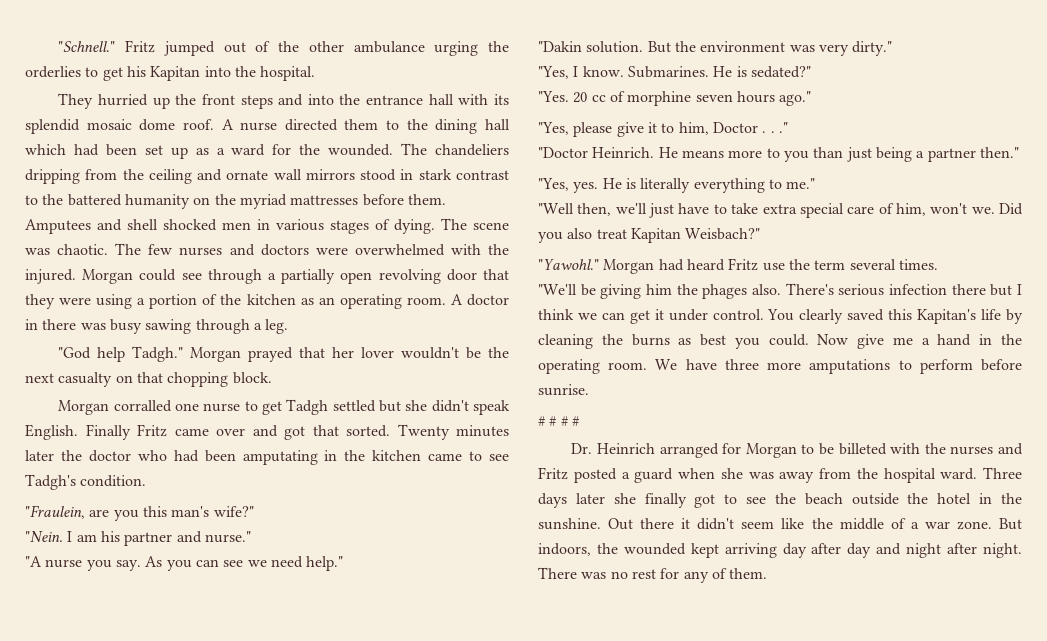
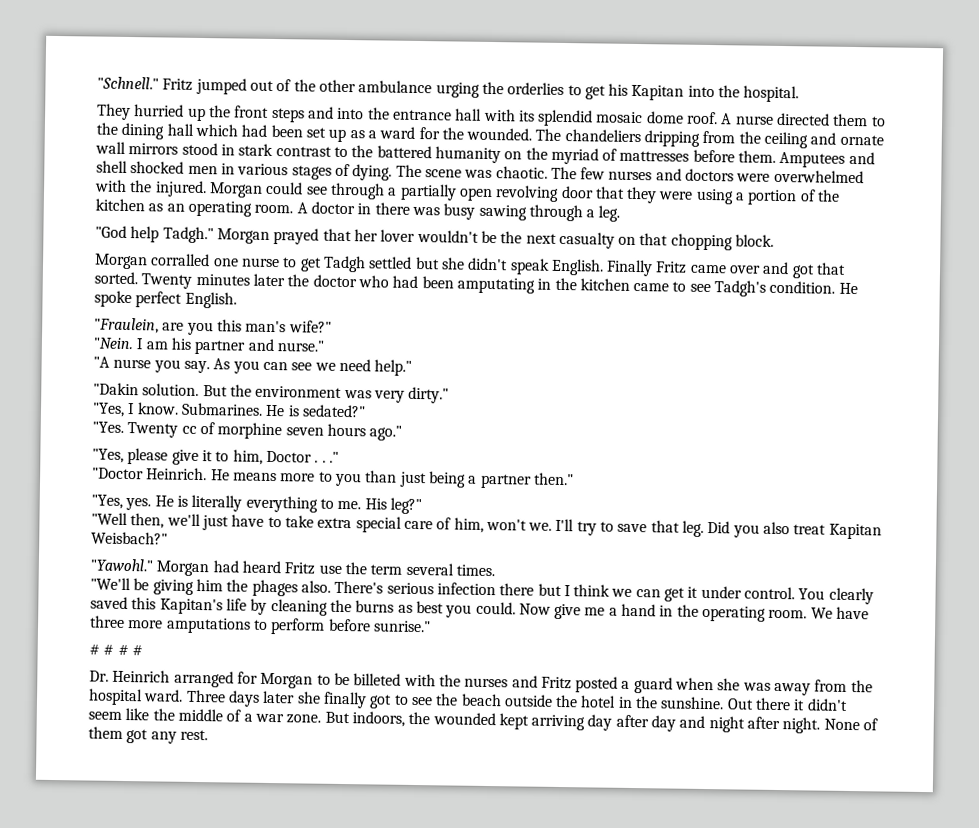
(287, 201) none -> [602,148,618,161] of
(147, 481) none -> [838,282,858,295] [94,290,237,309] He spoke perfect English.
[573,92,588,103] 20 -> [127,422,179,438] Twenty
[786,178,816,189] me." -> [337,497,422,515] me. His leg?"
(995, 210) none -> [555,518,705,537] I'll try to save that leg.
[538,384,589,396] sunrise. -> [372,620,431,633] sunrise."
[538,567,768,583] There was no rest for any of them. -> [823,718,879,731] [88,726,208,744] None of them got any rest.

